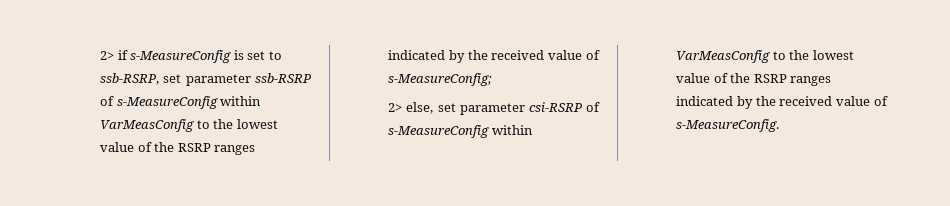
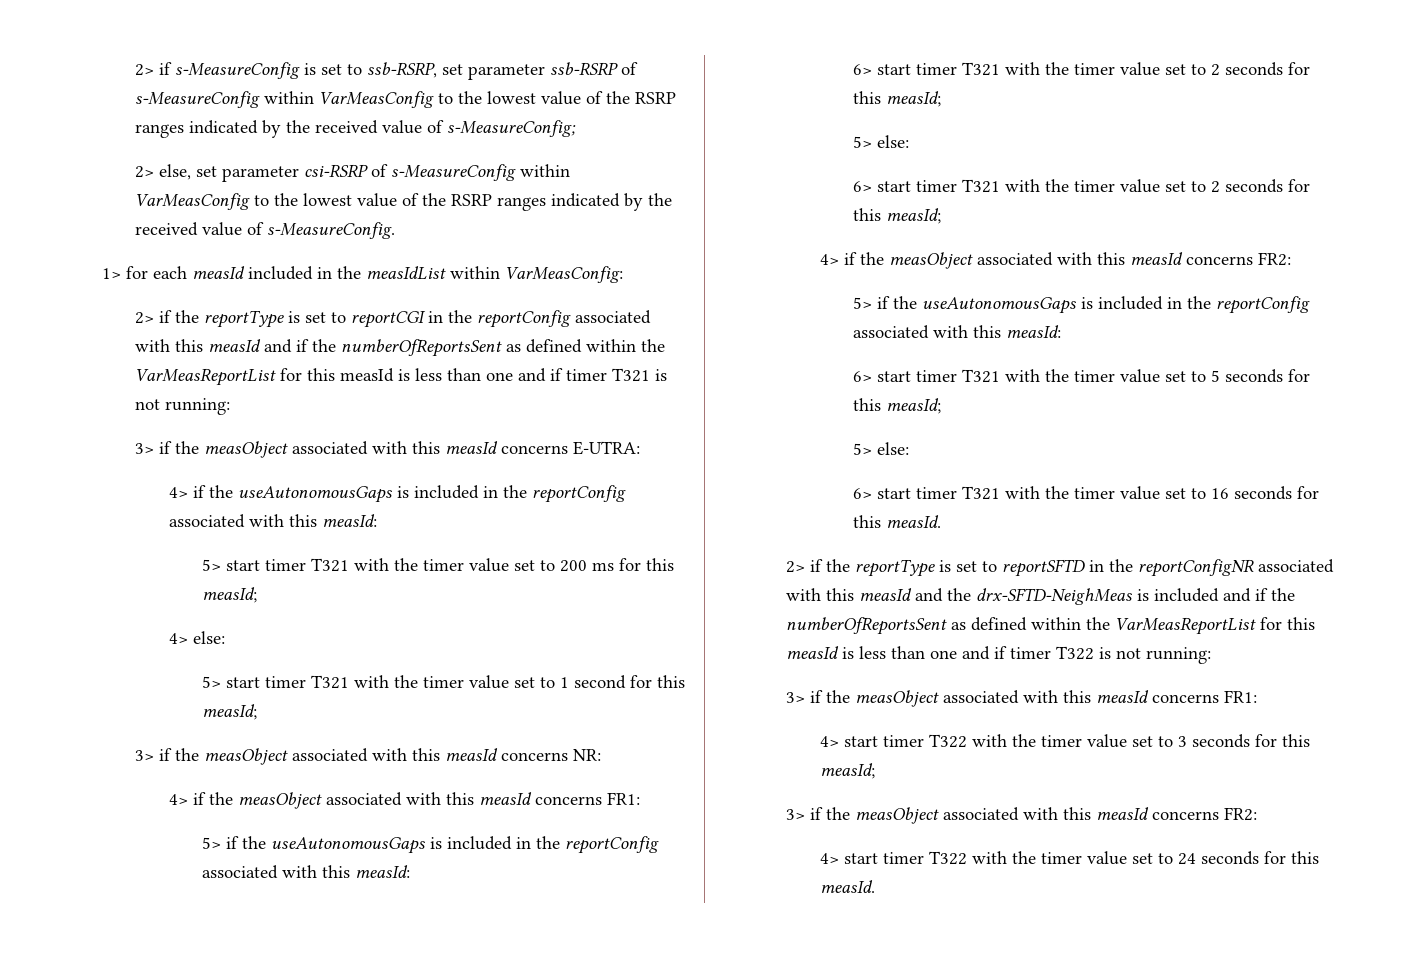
(780, 125) none -> [101,266,623,283] [135,310,652,328] [135,339,666,357] [135,368,668,386] [135,398,231,415] [135,441,641,458] [168,485,626,503] [168,514,377,528] [202,558,675,572] [202,587,258,603] [168,631,225,644] [202,675,686,689] [202,704,258,720] [135,748,602,765] [168,792,640,809] [202,836,660,854] [202,865,411,879] [853,62,1311,76] [853,91,942,107] [853,135,910,148] [853,179,1311,193] [853,208,942,224] [819,252,1291,269] [853,296,1311,314] [853,325,1062,339] [853,369,1311,383] [853,398,942,414] [853,442,910,455] [853,486,1320,500] [853,515,942,528] [786,559,1335,577] [786,588,1296,605] [786,617,1316,635] [786,646,1212,664] [786,690,1258,707] [819,734,1310,748] [819,763,875,779] [786,807,1258,824] [819,851,1319,865] [819,880,875,893] // 1> for each measId included in the measIdList within VarMeasConfig: // 2> if the reportType is set to reportCGI in the reportConfig associated with this measId and if the numberOfReportsSent as defined within the VarMeasReportList for this measId is less than one and if timer T321 is not running: // 3> if the measObject associated with this measId concerns E-UTRA: // 4> if the useAutonomousGaps is included in the reportConfig associated with this measId: // 5> start timer T321 with the timer value set to 200 ms for this measId; // 4> else: // 5> start timer T321 with the timer value set to 1 second for this measId; // 3> if the measObject associated with this measId concerns NR: // 4> if the measObject associated with this measId concerns FR1: // 5> if the useAutonomousGaps is included in the reportConfig associated with this measId: // 6> start timer T321 with the timer value set to 2 seconds for this measId; // 5> else: // 6> start timer T321 with the timer value set to 2 seconds for this measId; // 4> if the measObject associated with this measId concerns FR2: // 5> if the useAutonomousGaps is included in the reportConfig associated with this measId: // 6> start timer T321 with the timer value set to 5 seconds for this measId; // 5> else: // 6> start timer T321 with the timer value set to 16 seconds for this measId. // 2> if the reportType is set to reportSFTD in the reportConfigNR associated with this measId and the drx-SFTD-NeighMeas is included and if the numberOfReportsSent as defined within the VarMeasReportList for this measId is less than one and if timer T322 is not running: // 3> if the measObject associated with this measId concerns FR1: // 4> start timer T322 with the timer value set to 3 seconds for this measId; // 3> if the measObject associated with this measId concerns FR2: // 4> start timer T322 with the timer value set to 24 seconds for this measId.

